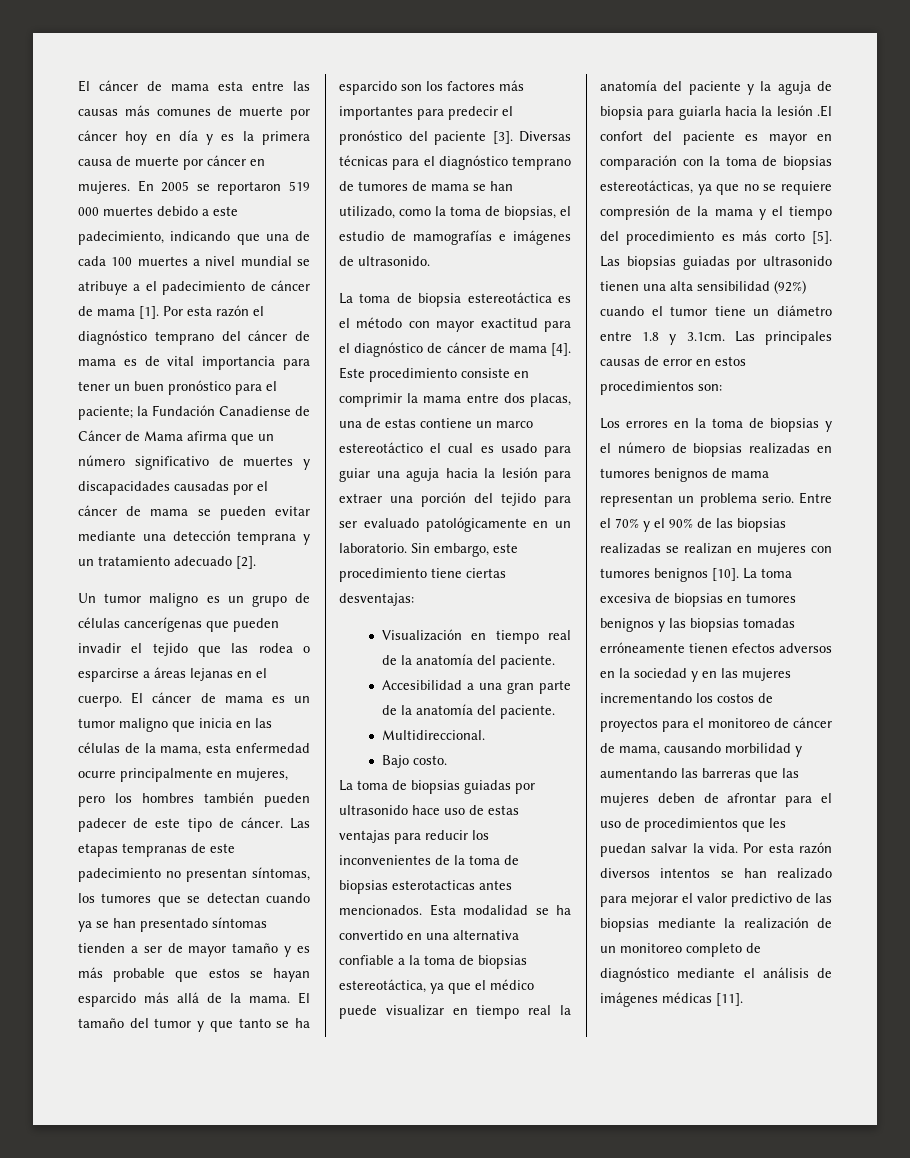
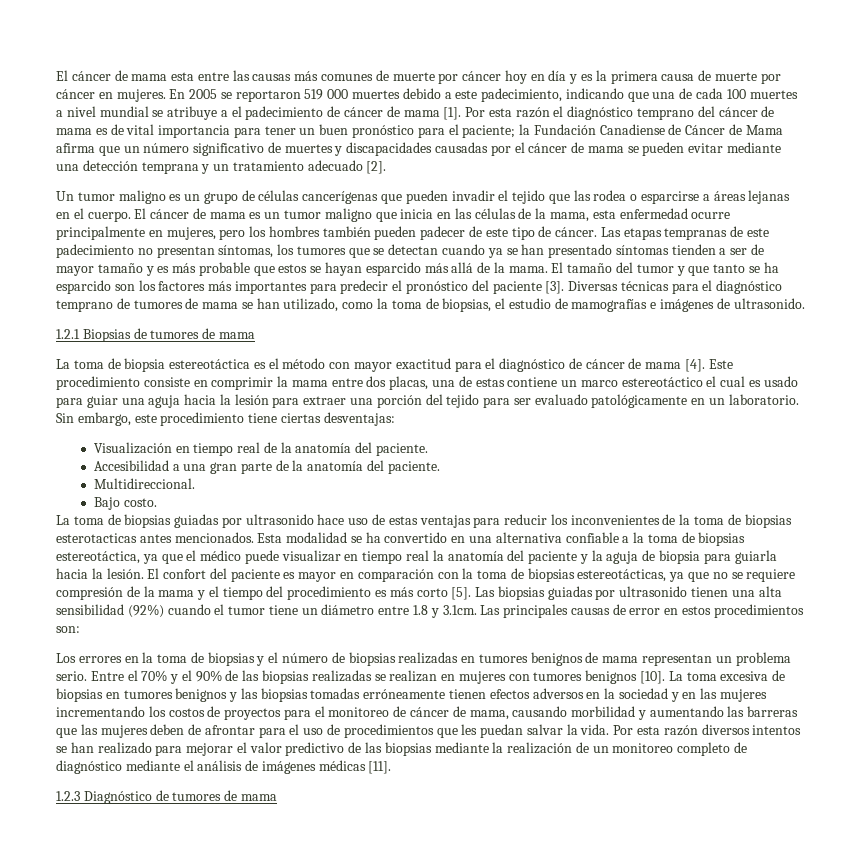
(430, 261) none -> [56,328,255,342] // 1.2.1 Biopsias de tumores de mama
[776,105,832,117] lesión .El -> [106,568,160,579] lesión. El
(743, 999) none -> [56,790,277,804] // 1.2.3 Diagnóstico de tumores de mama

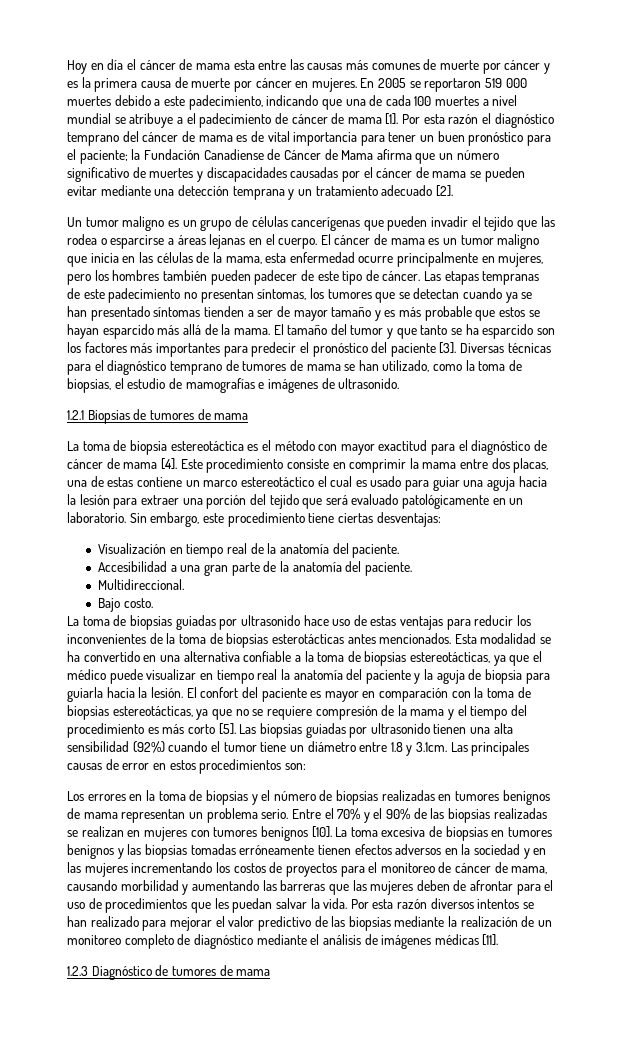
[56,70,68,81] El -> [67,59,136,74] Hoy en día el
[504,70,567,84] hoy en día -> (541, 65) none
[483,397,531,408] para ser -> [302,495,348,509] que será
[56,533,137,543] esterotacticas -> [271,634,344,644] esterotácticas
[56,551,140,564] estereotáctica, -> [410,652,491,663] estereotácticas,

